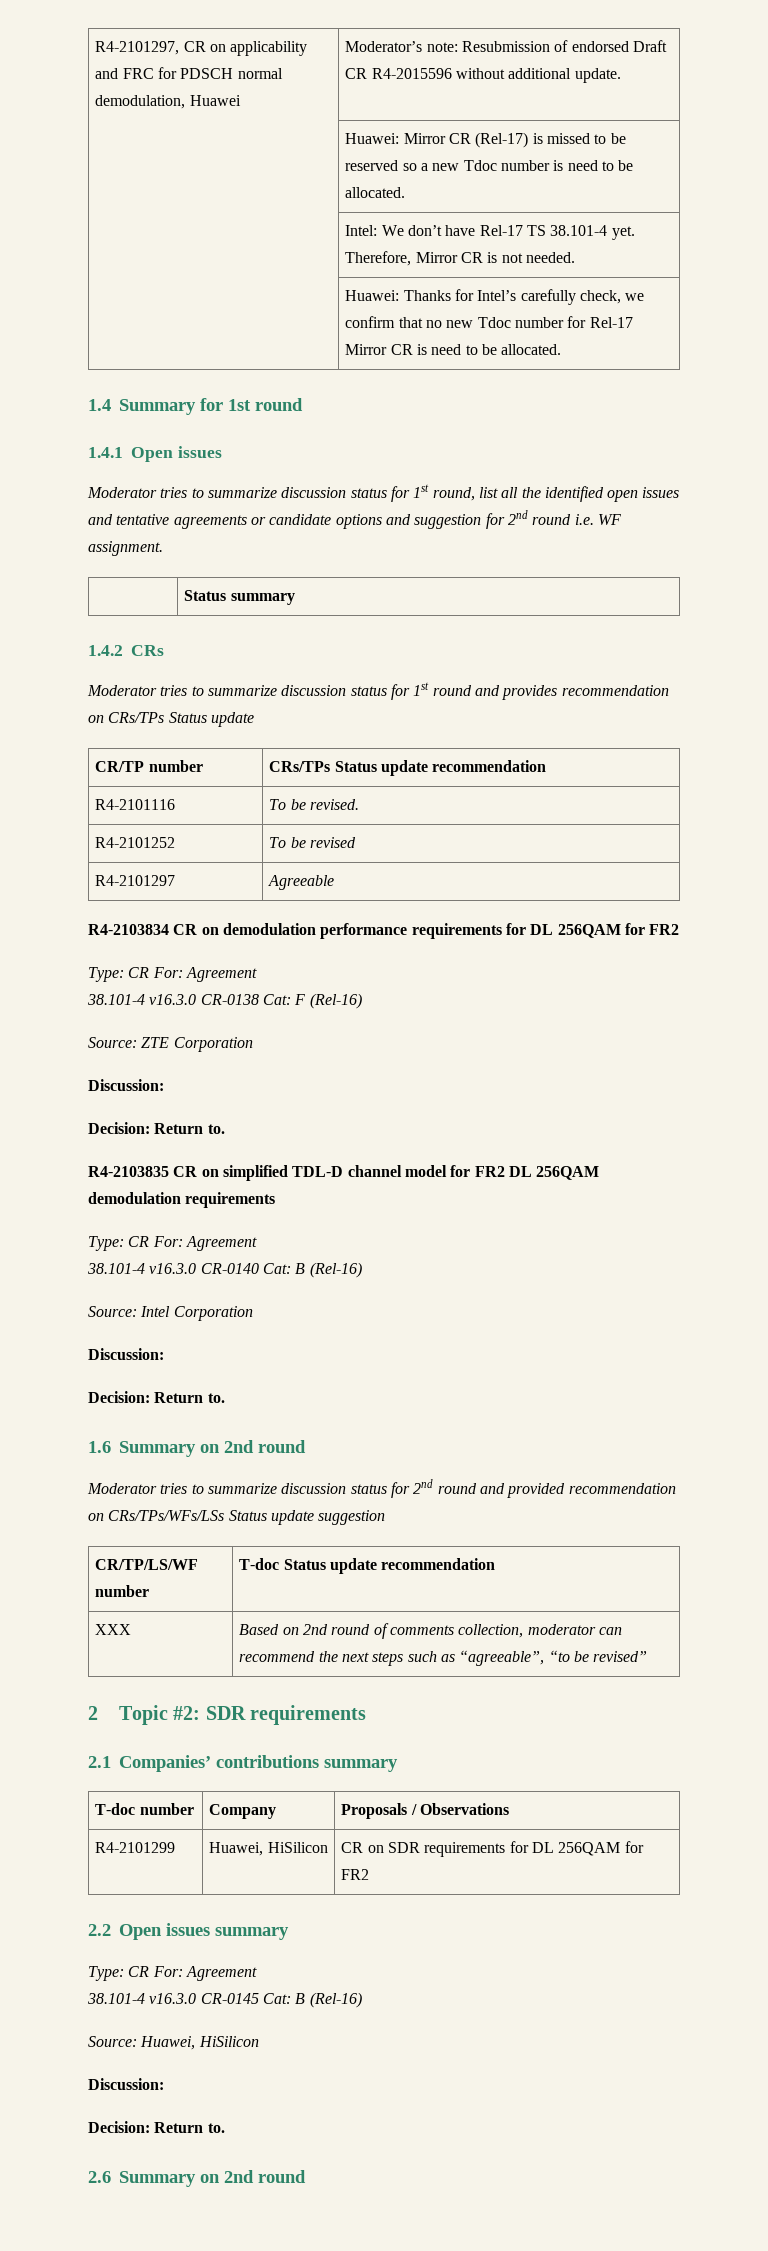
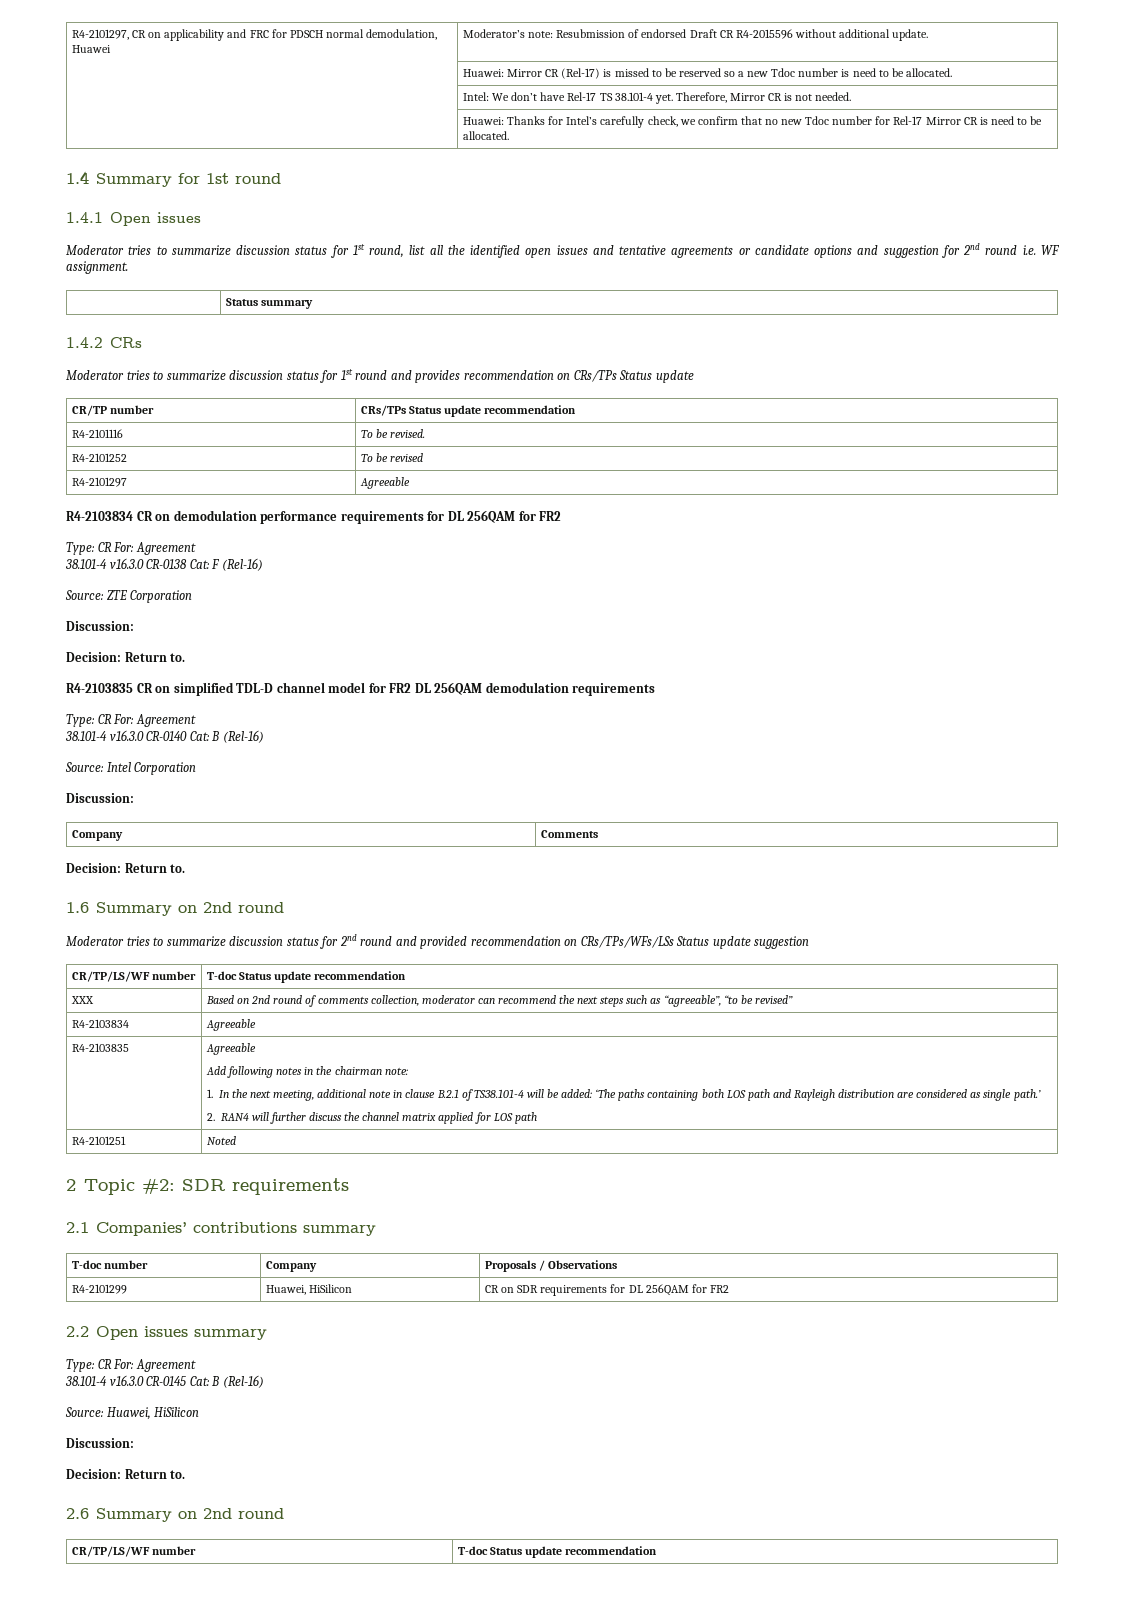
(164, 1354) none -> [71,830,123,841] [540,830,598,838] // Company | Comments
(648, 1656) none -> [71,1019,129,1028] [205,1019,256,1031] [71,1043,129,1052] [205,1043,256,1055] [205,1066,408,1078] [206,1089,1041,1101] [206,1112,537,1124] [71,1136,126,1145] [206,1136,236,1145] // R4-2103834 | Agreeable // R4-2103835 | Agreeable // Add following notes in the chairman note: // 1. In the next meeting, additional note in clause B.2.1 of TS38.101-4 will be added: ‘The paths containing both LOS path and Rayleigh distribution are considered as single path.’ // 2. RAN4 will further discuss the channel matrix applied for LOS path // R4-2101251 | Noted
(306, 2176) none -> [71,1546,197,1557] [457,1546,658,1558] // CR/TP/LS/WF number | T-doc Status update recommendation

